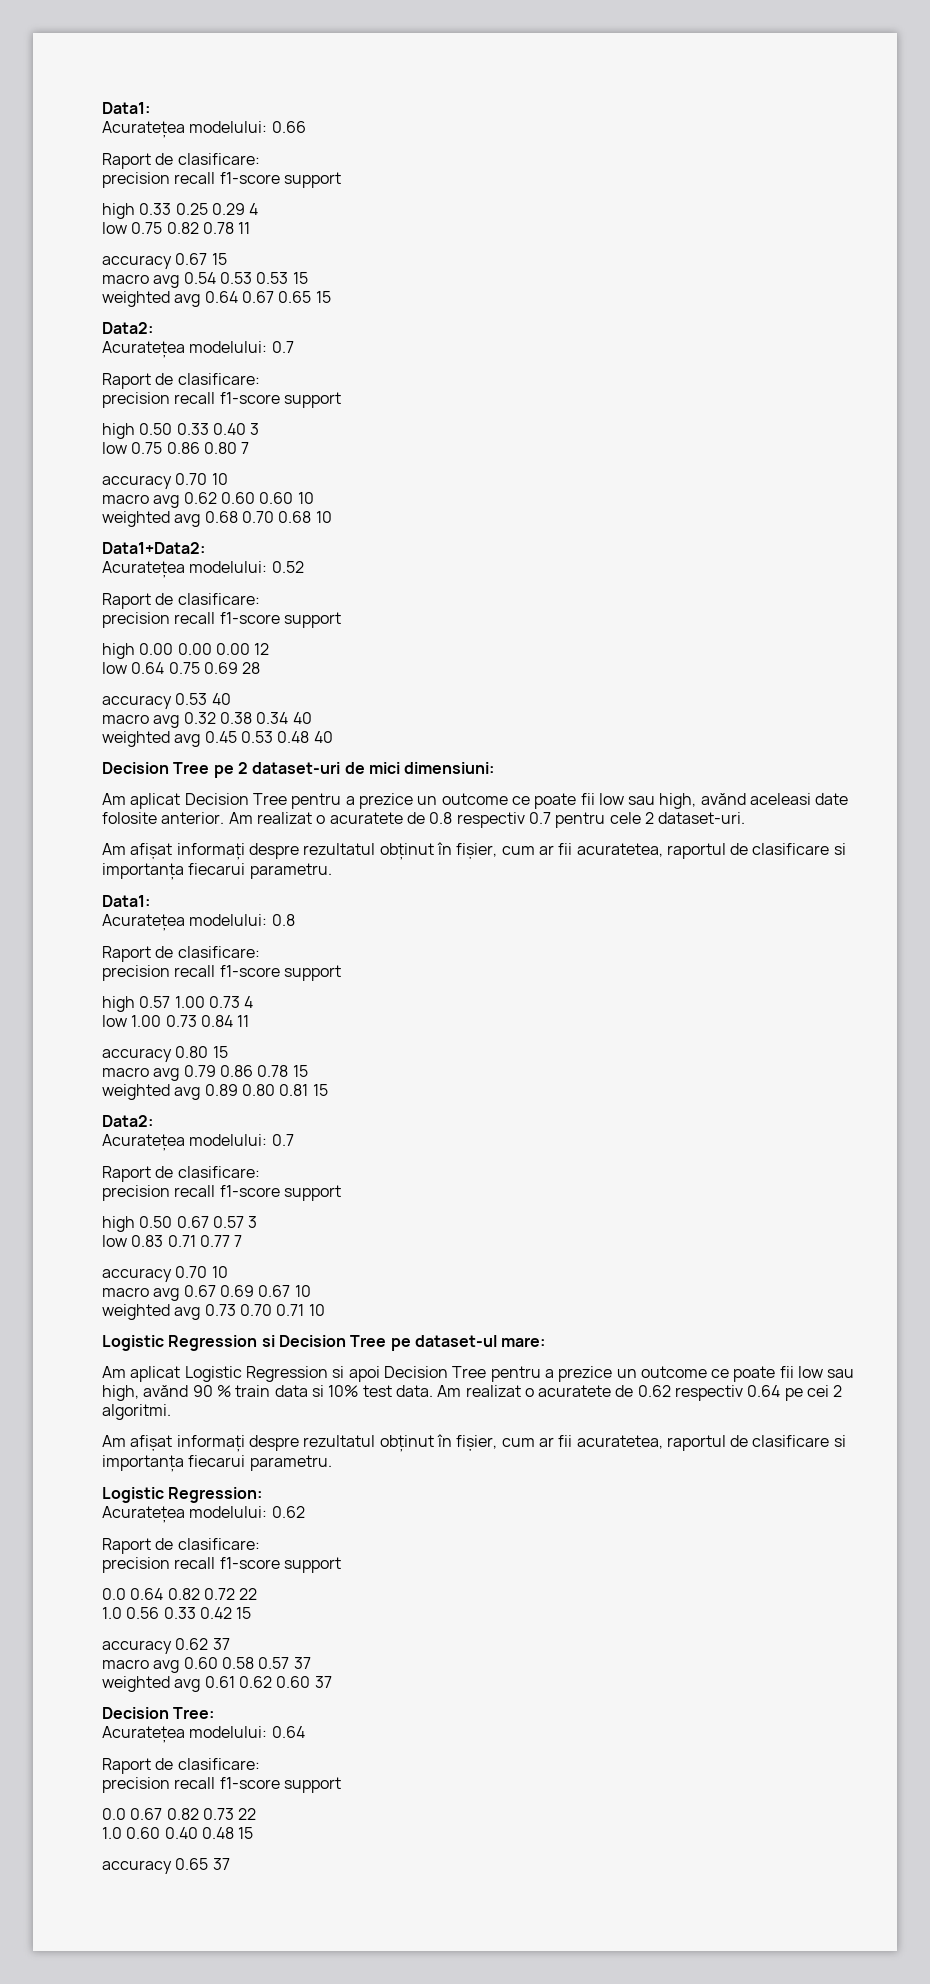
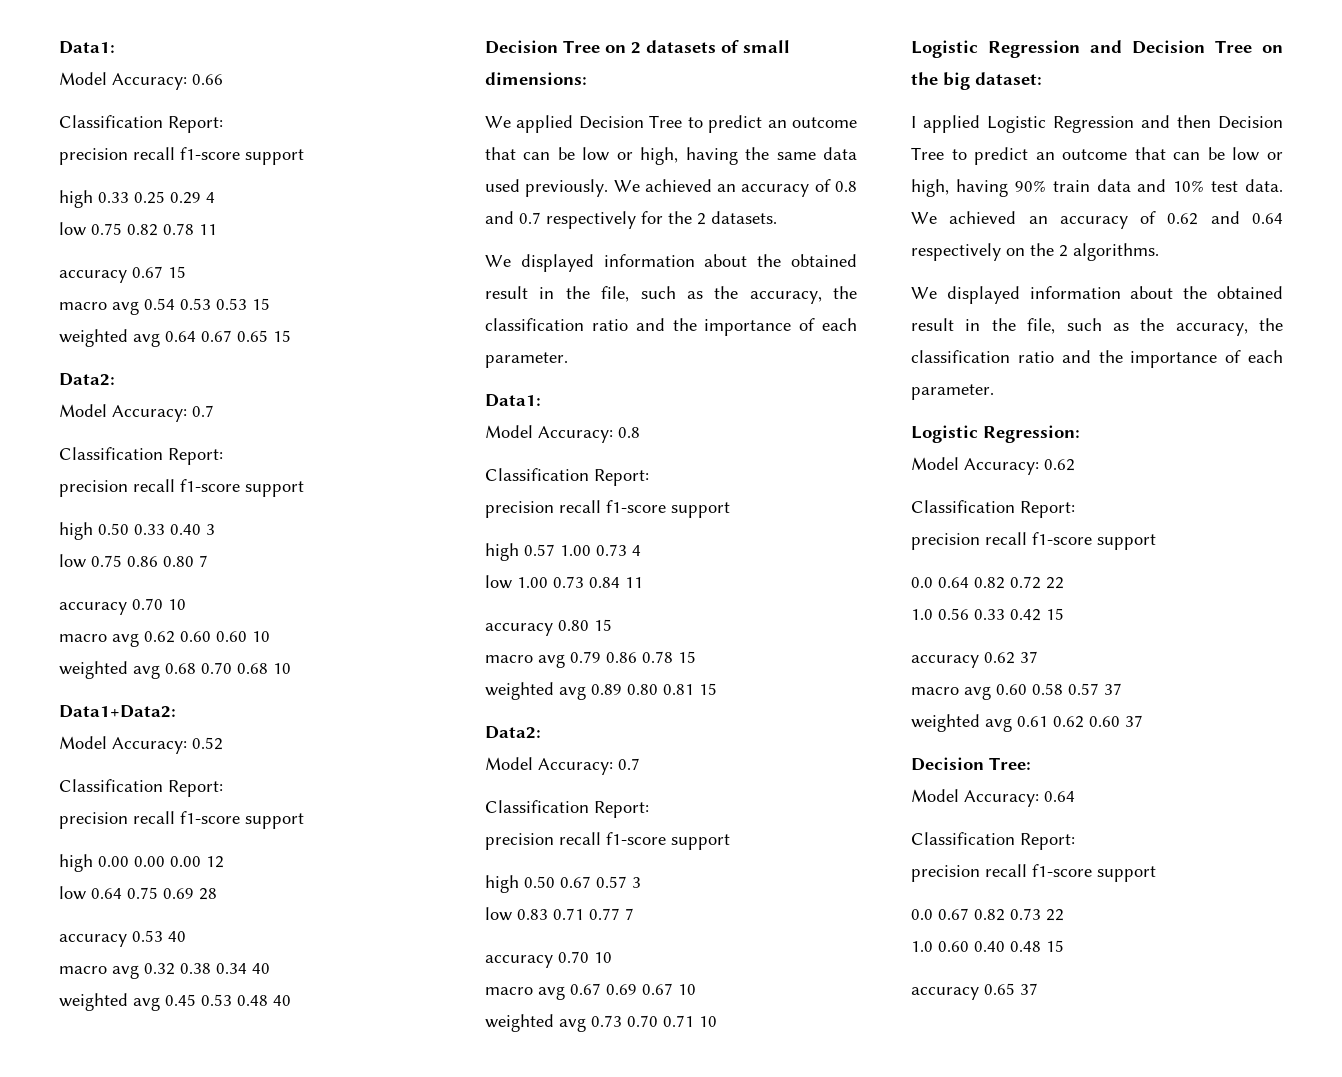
[102,102,150,114] [102,121,268,138] Data1: // Acuratețea modelului: -> [59,41,115,54] [59,72,187,90] Data1: // Model Accuracy:
[102,153,260,169] Raport de clasificare: -> [59,115,223,133] Classification Report:
[102,341,294,358] [102,373,260,389] Acuratețea modelului: 0.7 // Raport de clasificare: -> [59,404,214,422] [59,447,223,465] Model Accuracy: 0.7 // Classification Report:
[102,561,268,578] Acuratețea modelului: -> [59,736,187,754] Model Accuracy:
[102,593,260,609] Raport de clasificare: -> [59,779,223,797] Classification Report:
[213,762,495,778] [102,793,849,809] [102,812,746,828] [102,842,846,860] [102,863,332,880] [102,895,150,907] [102,914,268,931] pe 2 dataset-uri de mici dimensiuni: // Am aplicat Decision Tree pentru a prezice un outcome ce poate fii low sau high, avănd aceleasi date folosite anterior. Am realizat o acuratete de 0.8 respectiv 0.7 pentru cele 2 dataset-uri. // Am afișat informați despre rezultatul obținut în fișier, cum ar fii acuratetea, raportul de clasificare si importanța fiecarui parametru. // Data1: // Acuratețea modelului: -> [605,40,790,54] [485,72,587,85] [485,115,857,133] [485,147,857,165] [485,179,857,197] [485,211,777,229] [485,254,857,272] [485,286,857,304] [485,318,857,336] [485,352,568,368] [485,394,541,407] [485,425,613,443] on 2 datasets of small dimensions: // We applied Decision Tree to predict an outcome that can be low or high, having the same data used previously. We achieved an accuracy of 0.8 and 0.7 respectively for the 2 datasets. // We displayed information about the obtained result in the file, such as the accuracy, the classification ratio and the importance of each parameter. // Data1: // Model Accuracy:
[102,946,260,962] Raport de clasificare: -> [485,468,649,486] Classification Report:
[102,1134,294,1151] [102,1166,260,1182] Acuratețea modelului: 0.7 // Raport de clasificare: -> [485,757,640,775] [485,800,649,818] Model Accuracy: 0.7 // Classification Report:
[261,1335,546,1351] [102,1366,855,1382] [102,1385,231,1401] si Decision Tree pe dataset-ul mare: // Am aplicat Logistic Regression si apoi Decision Tree pentru a prezice un outcome ce poate fii low sau high, avănd 90 % -> [1090,40,1283,54] [911,72,1042,90] [911,115,1283,133] [911,147,1283,165] [911,179,1046,197] and Decision Tree on the big dataset: // I applied Logistic Regression and then Decision Tree to predict an outcome that can be low or high, having 90%
[311,1385,324,1397] si -> [1137,179,1167,192] and
[437,1385,843,1401] [102,1404,171,1420] [102,1434,846,1452] [102,1455,332,1472] Am realizat o acuratete de 0.62 respectiv 0.64 pe cei 2 algoritmi. // Am afișat informați despre rezultatul obținut în fișier, cum ar fii acuratetea, raportul de clasificare si importanța fiecarui parametru. -> [911,211,1283,229] [911,243,1159,261] [911,286,1283,304] [911,318,1283,336] [911,350,1283,368] [911,384,994,400] We achieved an accuracy of 0.62 and 0.64 respectively on the 2 algorithms. // We displayed information about the obtained result in the file, such as the accuracy, the classification ratio and the importance of each parameter.
[102,1506,268,1523] Acuratețea modelului: -> [911,457,1039,475] Model Accuracy:
[102,1538,260,1554] Raport de clasificare: -> [911,500,1075,518] Classification Report:
[102,1726,268,1743] Acuratețea modelului: -> [911,789,1039,807] Model Accuracy:
[102,1758,260,1774] Raport de clasificare: -> [911,832,1075,850] Classification Report:

